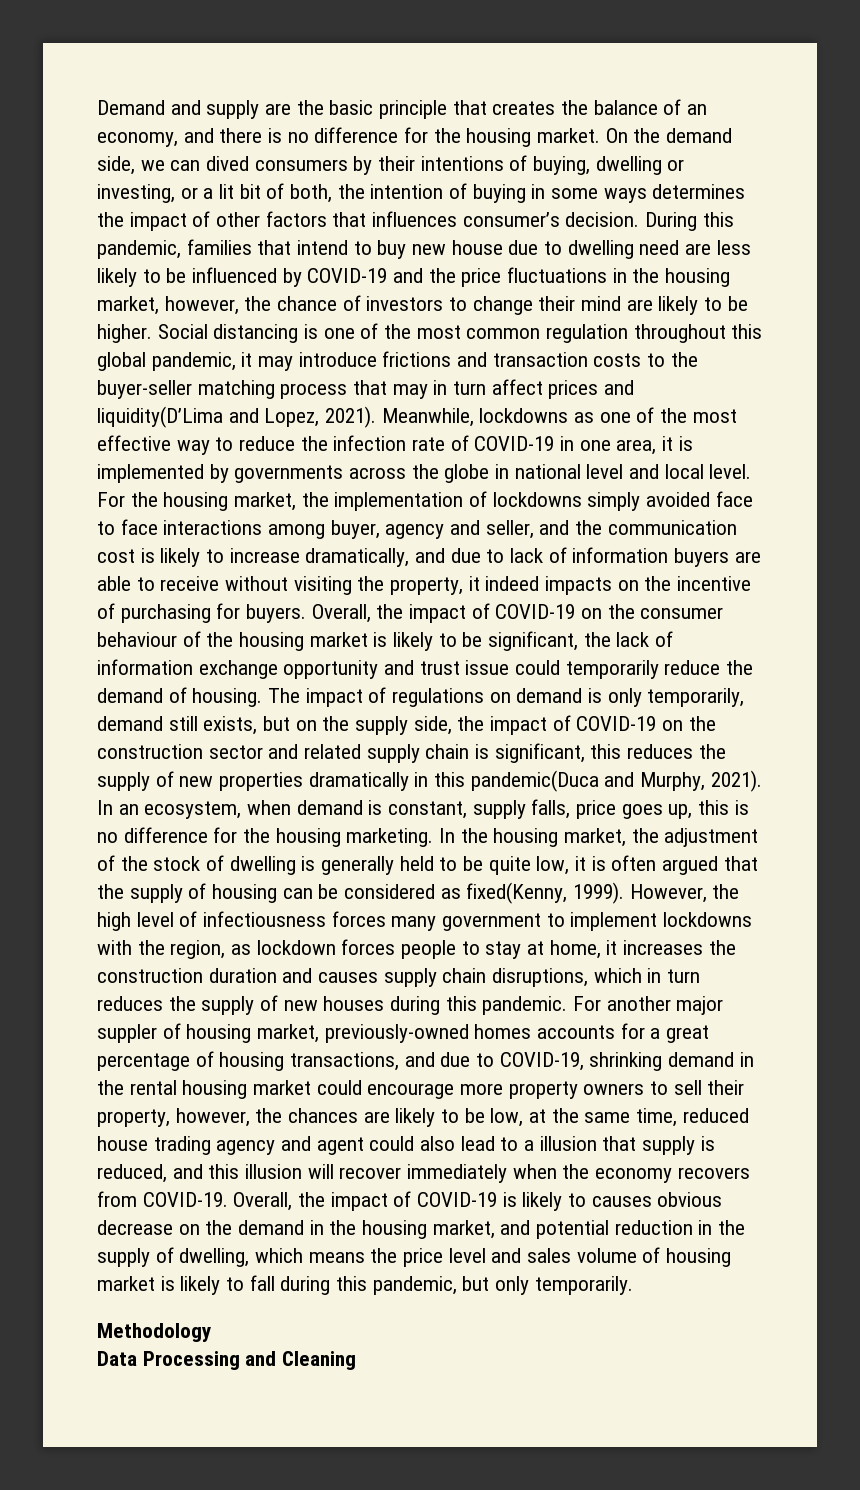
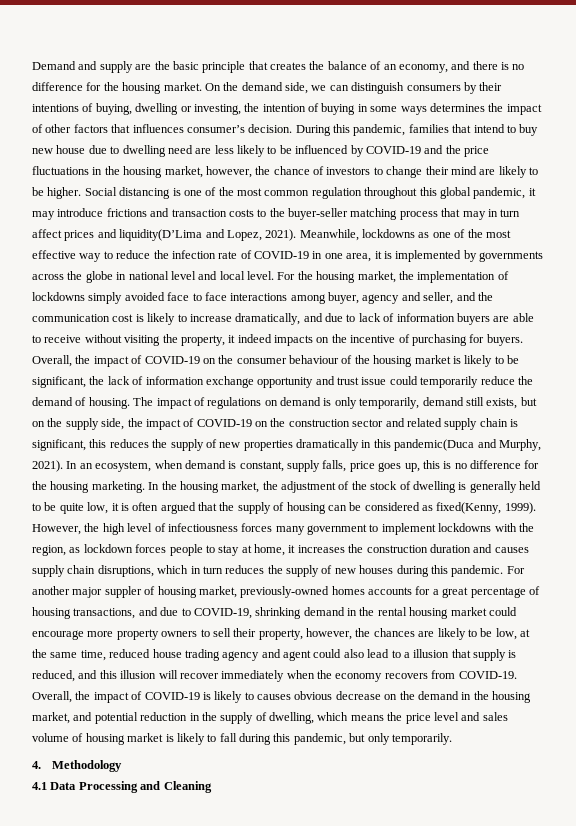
[206,156,250,171] dived -> [351,82,405,94] distinguish
[180,183,333,203] or a lit bit of both, -> (241, 109) none
(633, 1285) none -> [32,761,41,769] 4.
(211, 1332) none -> [32,782,47,790] 4.1

